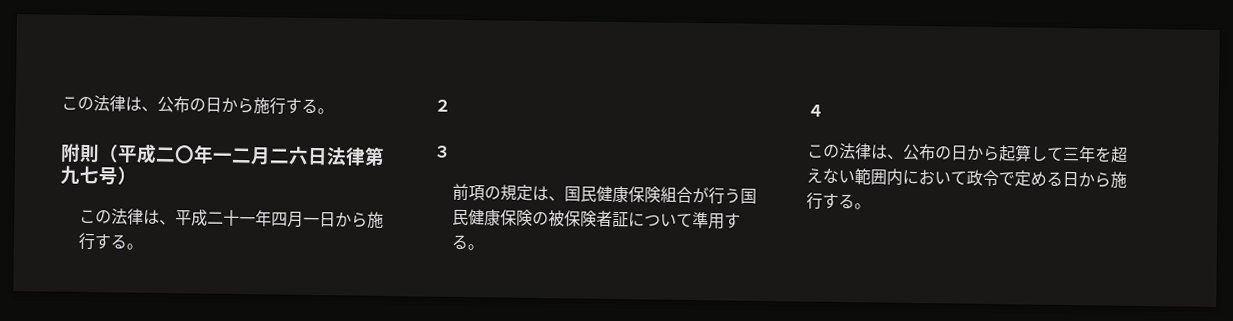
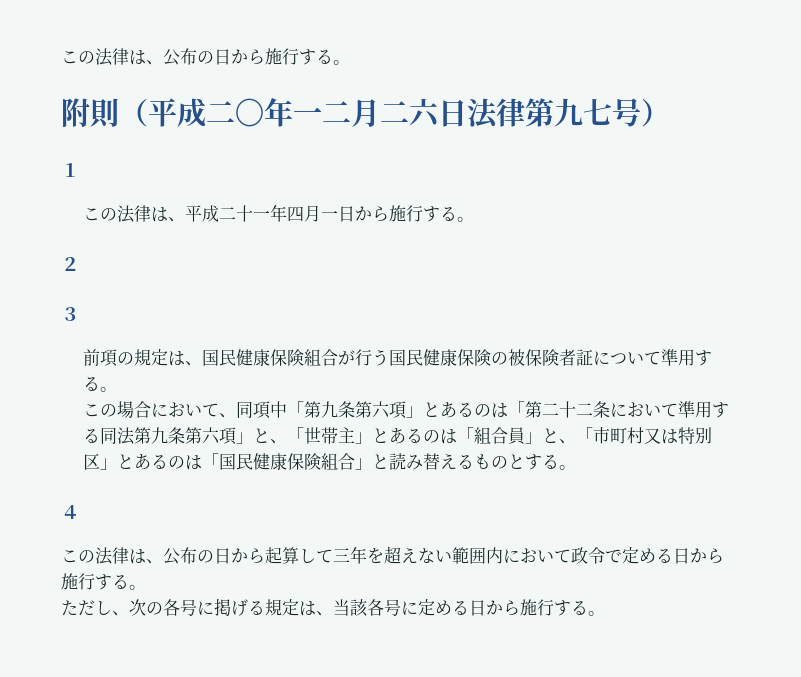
(137, 175) none -> [61,163,80,177] // １
(485, 247) none -> [82,401,729,419] [82,427,712,445] [82,453,576,470] // この場合において、同項中「第九条第六項」とあるのは「第二十二条において準用する同法第九条第六項」と、「世帯主」とあるのは「組合員」と、「市町村又は特別区」とあるのは「国民健康保険組合」と読み替えるものとする。
(871, 206) none -> [61,598,605,617] // ただし、次の各号に掲げる規定は、当該各号に定める日から施行する。

